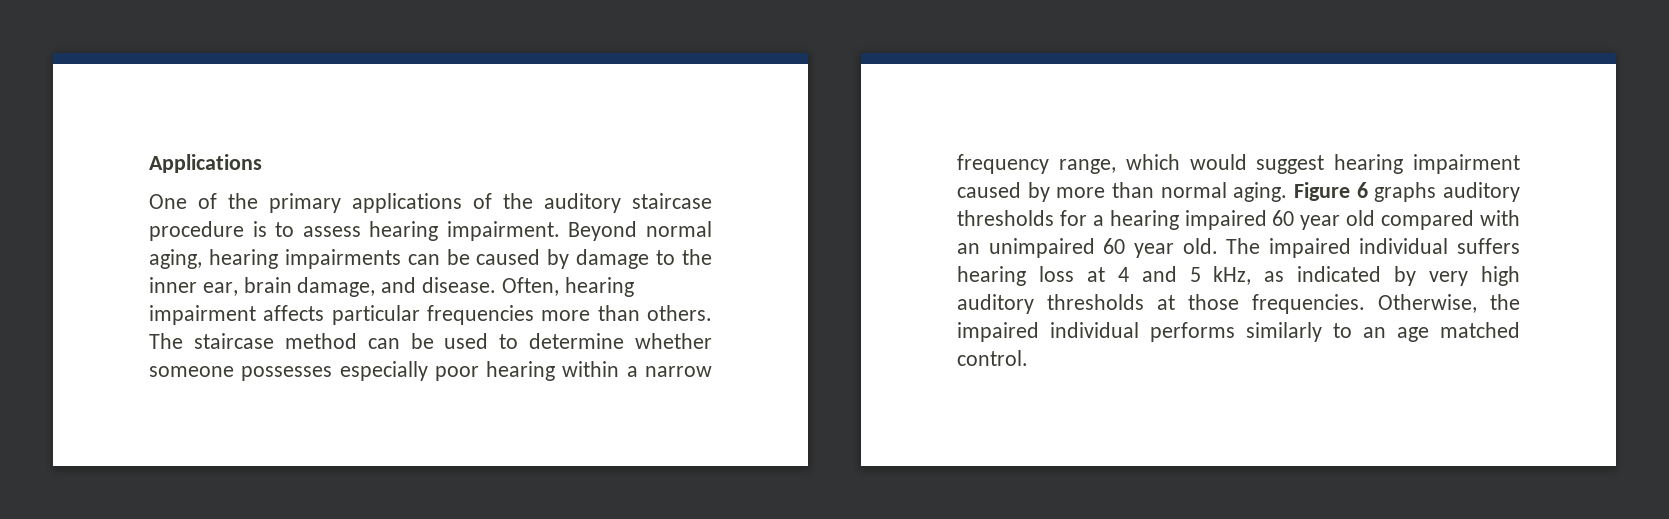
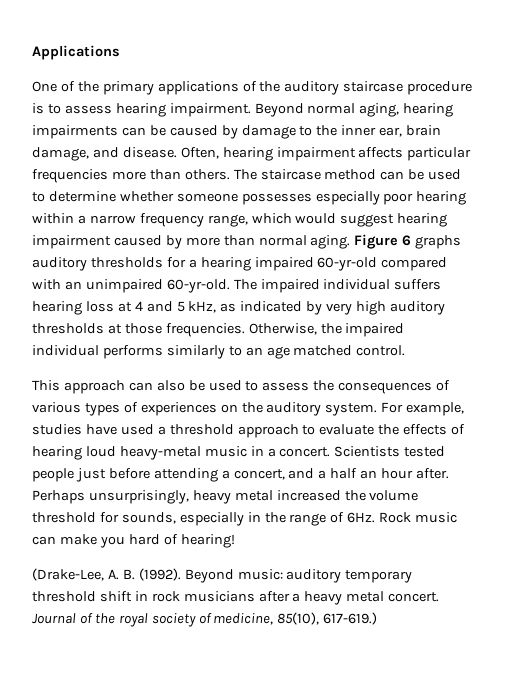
[1272,210,1376,230] 60 year old -> [317,257,378,271] 60-yr-old
[1103,238,1218,258] 60 year old. -> [166,279,230,293] 60-yr-old.
(1028, 358) none -> [32,380,451,394] [32,402,465,416] [32,424,466,438] [32,446,446,460] [32,468,450,482] [32,490,419,504] [32,512,458,526] [32,534,235,548] [32,568,413,583] [32,591,440,605] [32,612,378,627] // This approach can also be used to assess the consequences of various types of experiences on the auditory system. For example, studies have used a threshold approach to evaluate the effects of hearing loud heavy-metal music in a concert. Scientists tested people just before attending a concert, and a half an hour after. Perhaps unsurprisingly, heavy metal increased the volume threshold for sounds, especially in the range of 6Hz. Rock music can make you hard of hearing! // (Drake-Lee, A. B. (1992). Beyond music: auditory temporary threshold shift in rock musicians after a heavy metal concert. Journal of the royal society of medicine, 85(10), 617-619.)

